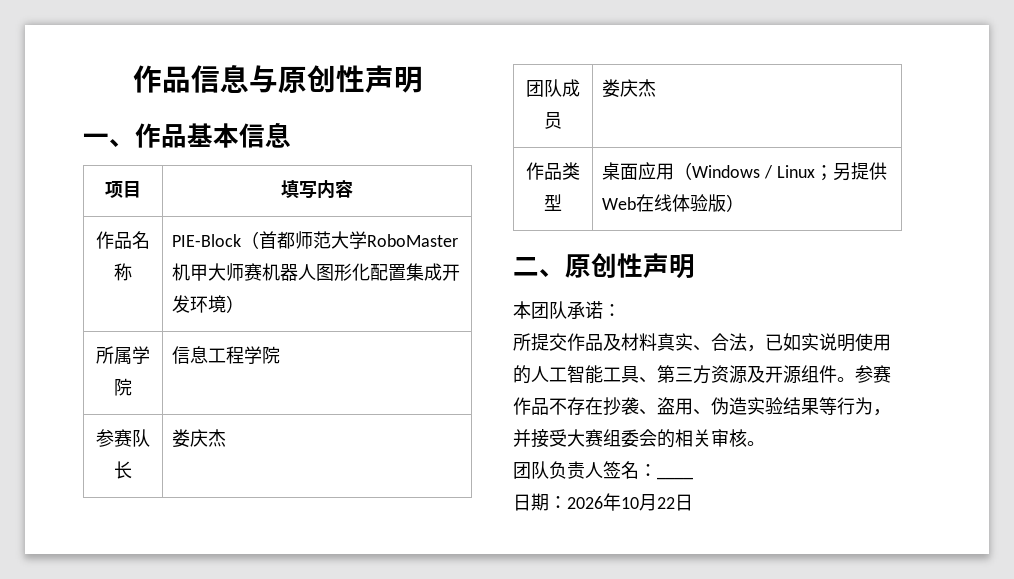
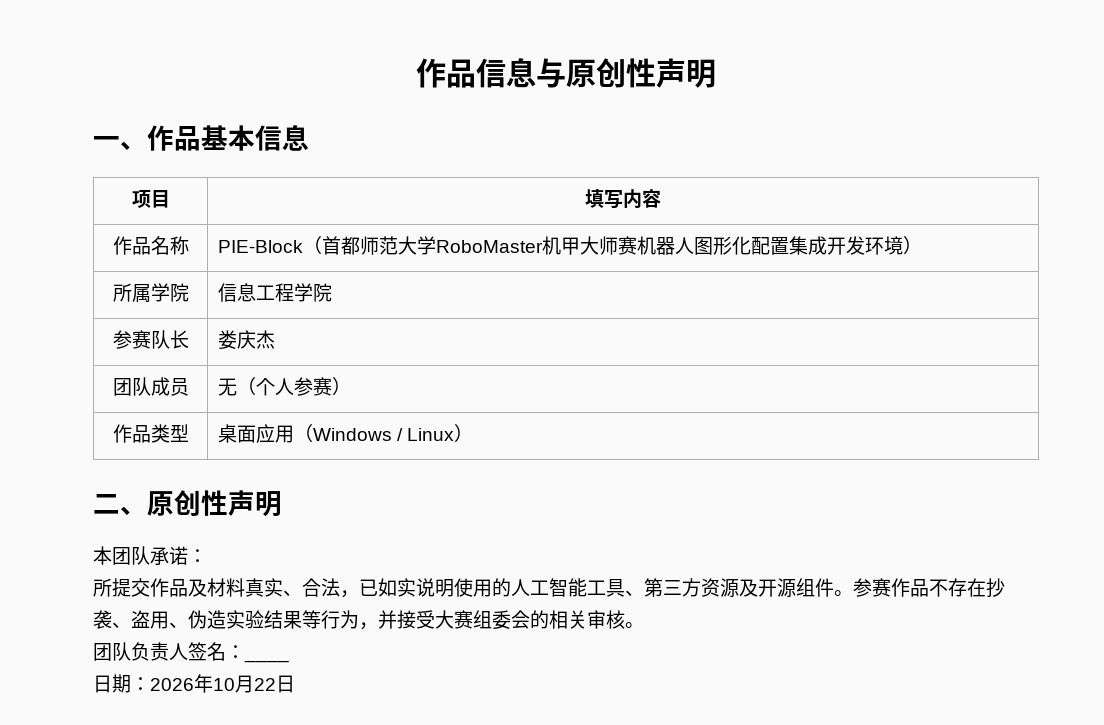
[602,79,657,98] 娄庆杰 -> [217,377,351,396] 无（个人参赛）
[814,162,887,181] [602,194,727,212] ；另提供Web在线体验版 -> (455, 434) none

